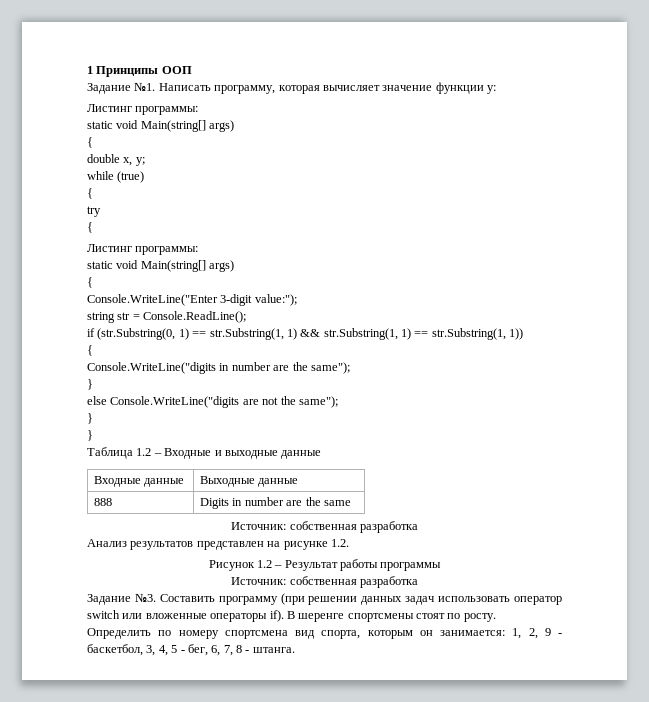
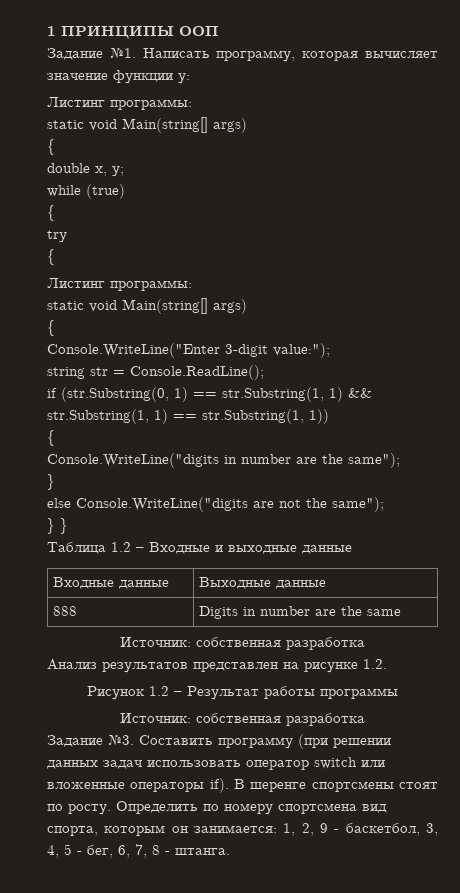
[87,66,159,77] 1 Принципы -> [47,25,174,39] 1 ПРИНЦИПЫ
(93, 418) // -> (55, 526) none

